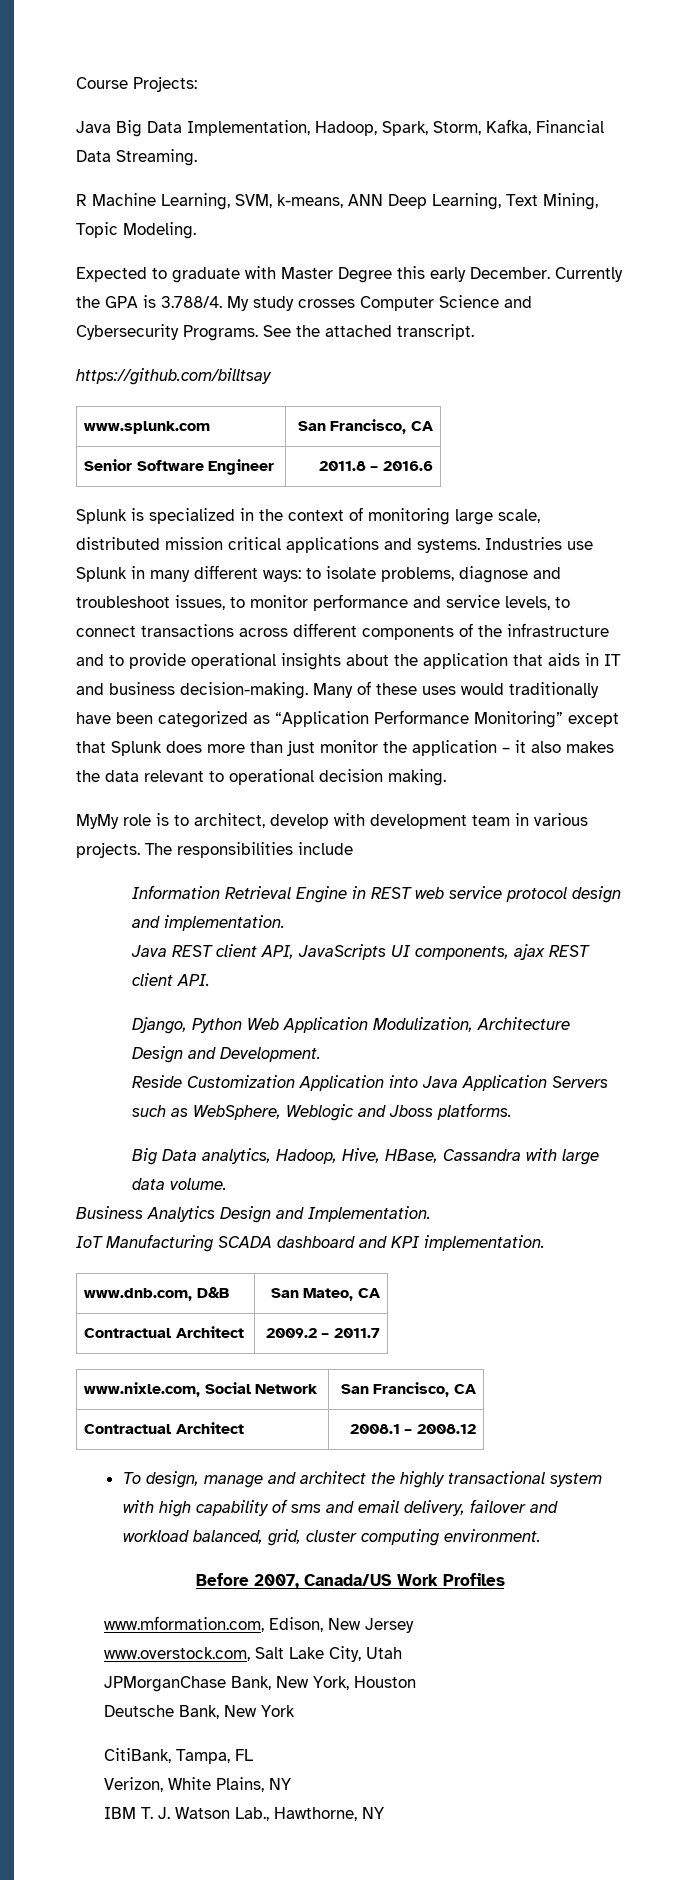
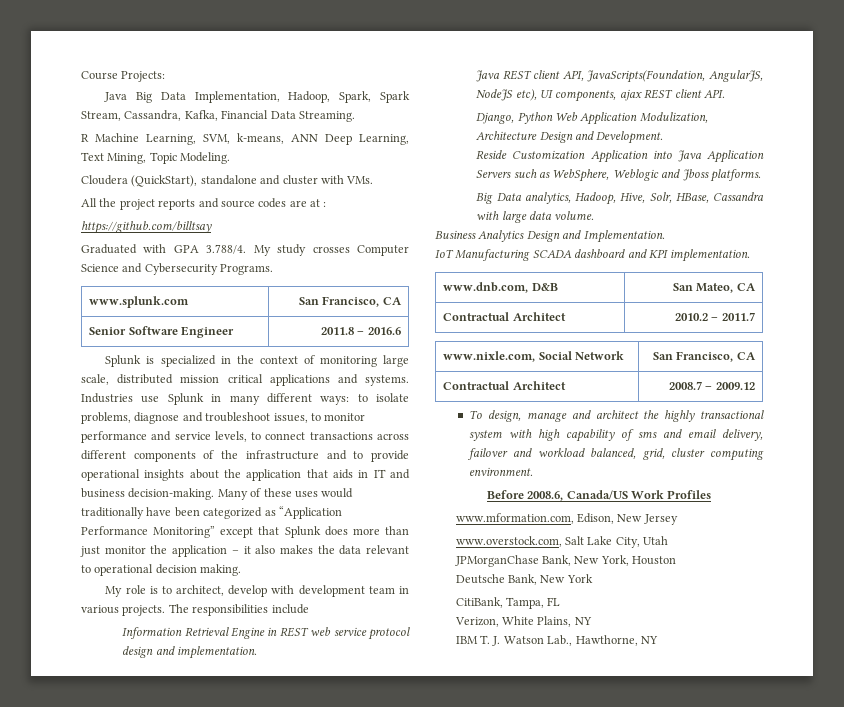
[433,121,481,135] Storm, -> [380,91,410,103] [81,110,182,121] Spark Stream, Cassandra,
[76,266,623,283] [76,295,156,308] Expected to graduate with Master Degree this early December. Currently the GPA is -> [81,175,374,187] [81,198,327,210] [81,221,212,234] [81,244,199,254] Cloudera (QuickStart), standalone and cluster with VMs. // All the project reports and source codes are at : // https://github.com/billtsay // Graduated with GPA
[263,324,474,340] [76,368,272,385] See the attached transcript. // https://github.com/billtsay -> (274, 269) none
[76,814,119,829] MyMy -> [105,586,123,597] My
[297,944,386,960] JavaScripts -> [587,70,763,83] [476,89,537,101] JavaScripts(Foundation, AngularJS, NodeJS etc),
(380, 1155) none -> [649,192,672,203] Solr,
[266,1328,318,1338] 2009.2 -> [674,313,708,321] 2010.2
[350,1424,476,1434] 2008.1 – 2008.12 -> [668,381,755,390] 2008.7 – 2009.12
[253,1574,299,1589] 2007, -> [527,491,564,501] 2008.6,

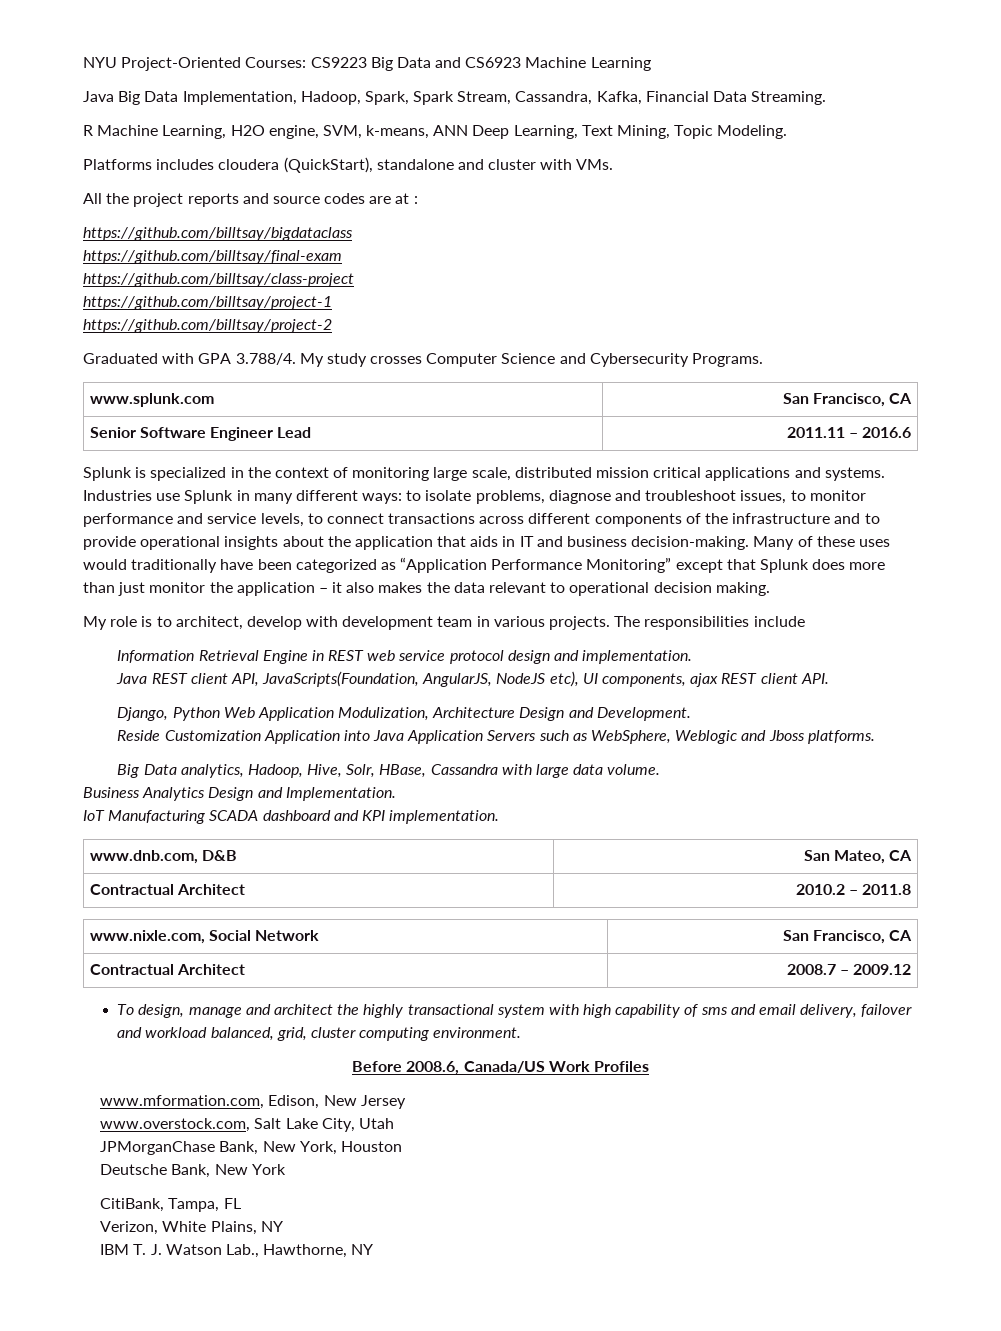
[81,71,166,82] Course Projects: -> [83,57,651,71] NYU Project-Oriented Courses: CS9223 Big Data and CS6923 Machine Learning
(196, 139) none -> [230,125,319,139] H2O engine,
[81,175,128,185] Cloudera -> [83,159,280,170] Platforms includes cloudera
[81,221,212,234] https://github.com/billtsay -> [83,227,353,241] [83,250,342,264] [83,273,354,287] [83,296,332,310] [83,319,332,333] https://github.com/billtsay/bigdataclass // https://github.com/billtsay/final-exam // https://github.com/billtsay/class-project // https://github.com/billtsay/project-1 // https://github.com/billtsay/project-2
[320,327,354,335] | 2011.8 -> [277,427,312,438] [787,427,846,438] Lead | 2011.11
[721,312,755,321] 2011.7 -> [862,884,912,895] 2011.8

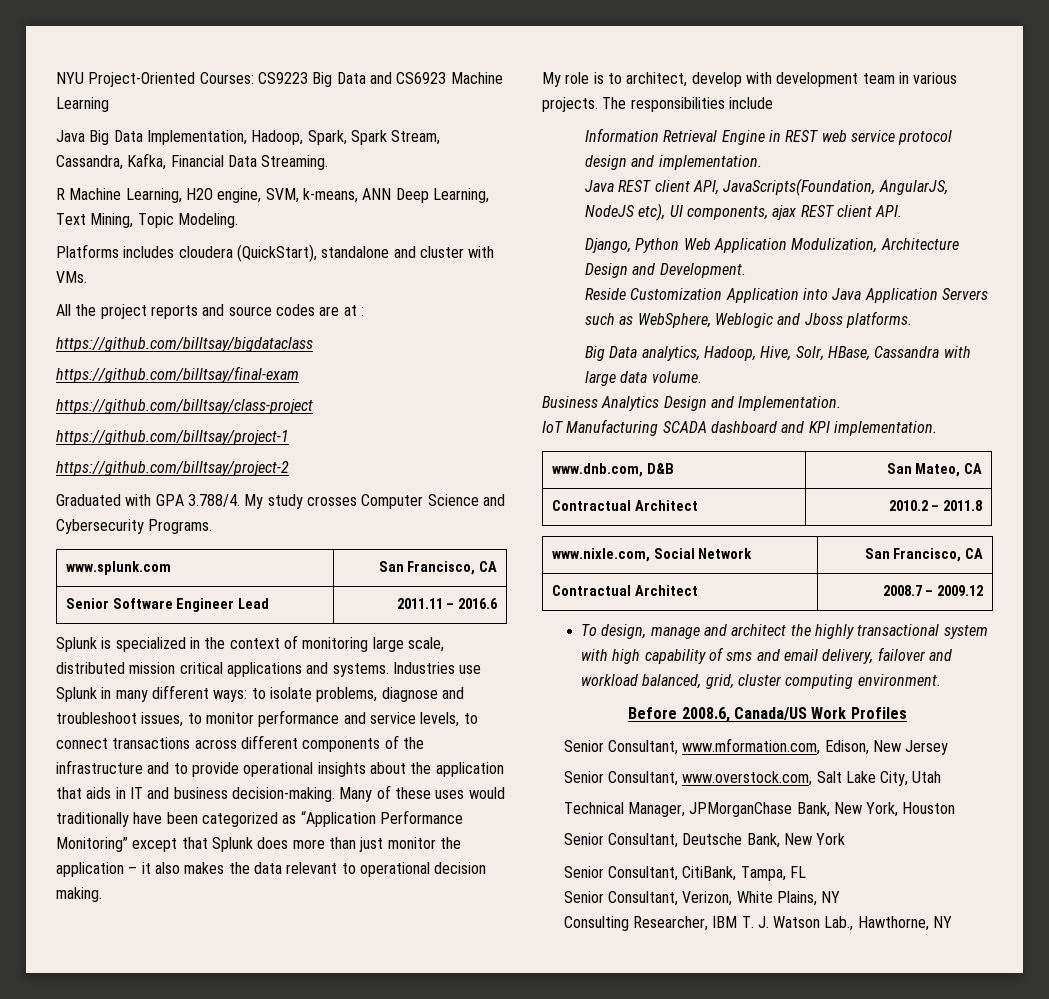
(649, 1066) none -> [563,740,678,755] Senior Consultant,
(406, 1102) none -> [563,771,678,786] Senior Consultant,
(394, 1123) none -> [563,802,685,817] Technical Manager,
(402, 1146) none -> [563,833,678,848] Senior Consultant,
(286, 1169) none -> [563,866,678,881] Senior Consultant,
(241, 1203) none -> [563,891,678,906] Senior Consultant,
(283, 1226) none -> [563,916,708,931] Consulting Researcher,

